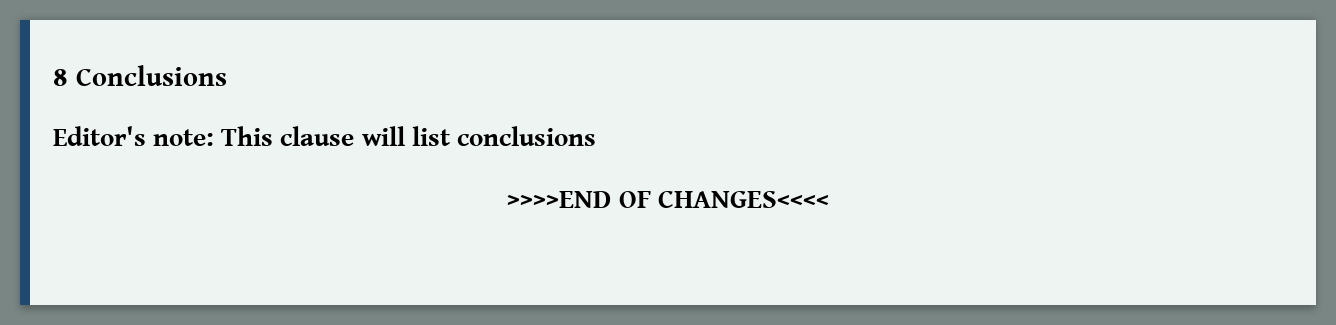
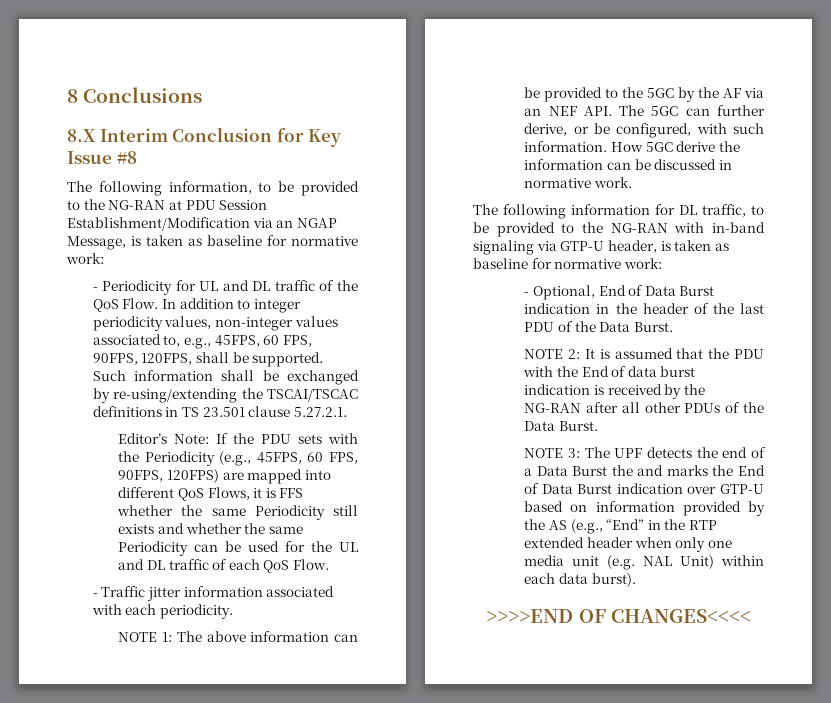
[53,126,596,146] Editor's note: This clause will list conclusions -> [67,127,342,147] [67,151,137,164] [67,181,359,196] [67,199,268,210] [67,217,337,231] [67,235,358,250] [66,253,104,264] [92,280,358,295] [92,298,301,313] [92,316,338,331] [92,334,312,349] [92,352,324,367] [92,370,360,385] [92,388,358,403] [92,406,347,417] [118,433,359,444] [118,451,358,466] [118,469,331,484] [118,487,304,501] [117,505,358,520] [118,523,303,534] [118,541,359,556] [118,559,330,573] [92,586,335,601] [91,604,233,619] [118,631,358,642] [524,87,764,102] [524,105,765,116] [524,123,764,138] [524,141,740,152] [524,159,732,170] [524,177,632,188] [473,204,764,219] [473,222,765,237] [473,240,729,255] [473,258,662,269] [524,285,715,300] [524,303,764,314] [524,321,673,332] [524,348,764,359] [523,366,696,377] [524,384,705,399] [524,402,764,413] [524,421,598,431] [524,447,766,458] [524,465,765,476] [524,483,764,494] [524,501,765,516] [524,519,718,534] [524,537,732,552] [524,555,764,570] [524,573,636,587] 8.X Interim Conclusion for Key Issue #8 // The following information, to be provided to the NG-RAN at PDU Session Establishment/Modification via an NGAP Message, is taken as baseline for normative work: // - Periodicity for UL and DL traffic of the QoS Flow. In addition to integer periodicity values, non-integer values associated to, e.g., 45FPS, 60 FPS, 90FPS, 120FPS, shall be supported. Such information shall be exchanged by re-using/extending the TSCAI/TSCAC definitions in TS 23.501 clause 5.27.2.1. // Editor’s Note: If the PDU sets with the Periodicity (e.g., 45FPS, 60 FPS, 90FPS, 120FPS) are mapped into different QoS Flows, it is FFS whether the same Periodicity still exists and whether the same Periodicity can be used for the UL and DL traffic of each QoS Flow. // - Traffic jitter information associated with each periodicity. // NOTE 1: The above information can be provided to the 5GC by the AF via an NEF API. The 5GC can further derive, or be configured, with such information. How 5GC derive the information can be discussed in normative work. // The following information for DL traffic, to be provided to the NG-RAN with in-band signaling via GTP-U header, is taken as baseline for normative work: // - Optional, End of Data Burst indication in the header of the last PDU of the Data Burst. // NOTE 2: It is assumed that the PDU with the End of data burst indication is received by the NG-RAN after all other PDUs of the Data Burst. // NOTE 3: The UPF detects the end of a Data Burst the and marks the End of Data Burst indication over GTP-U based on information provided by the AS (e.g., “End” in the RTP extended header when only one media unit (e.g. NAL Unit) within each data burst).

